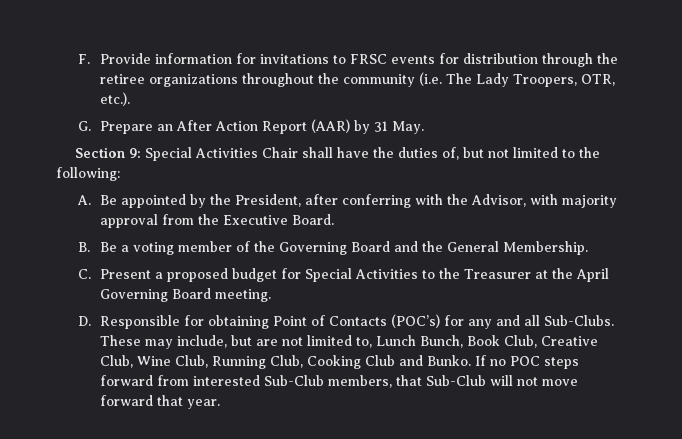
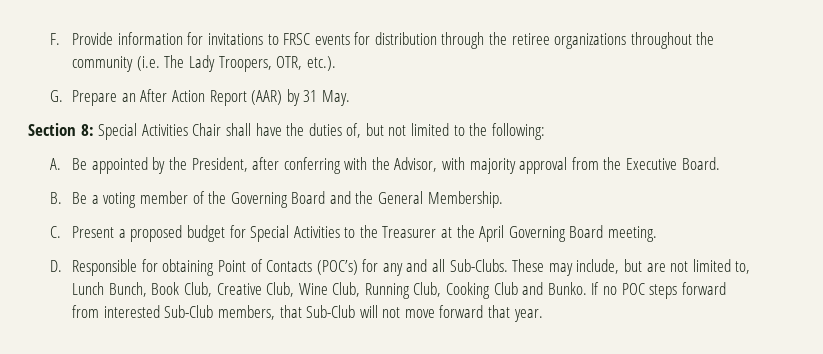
[129,148,142,158] 9: -> [80,124,94,136] 8:

